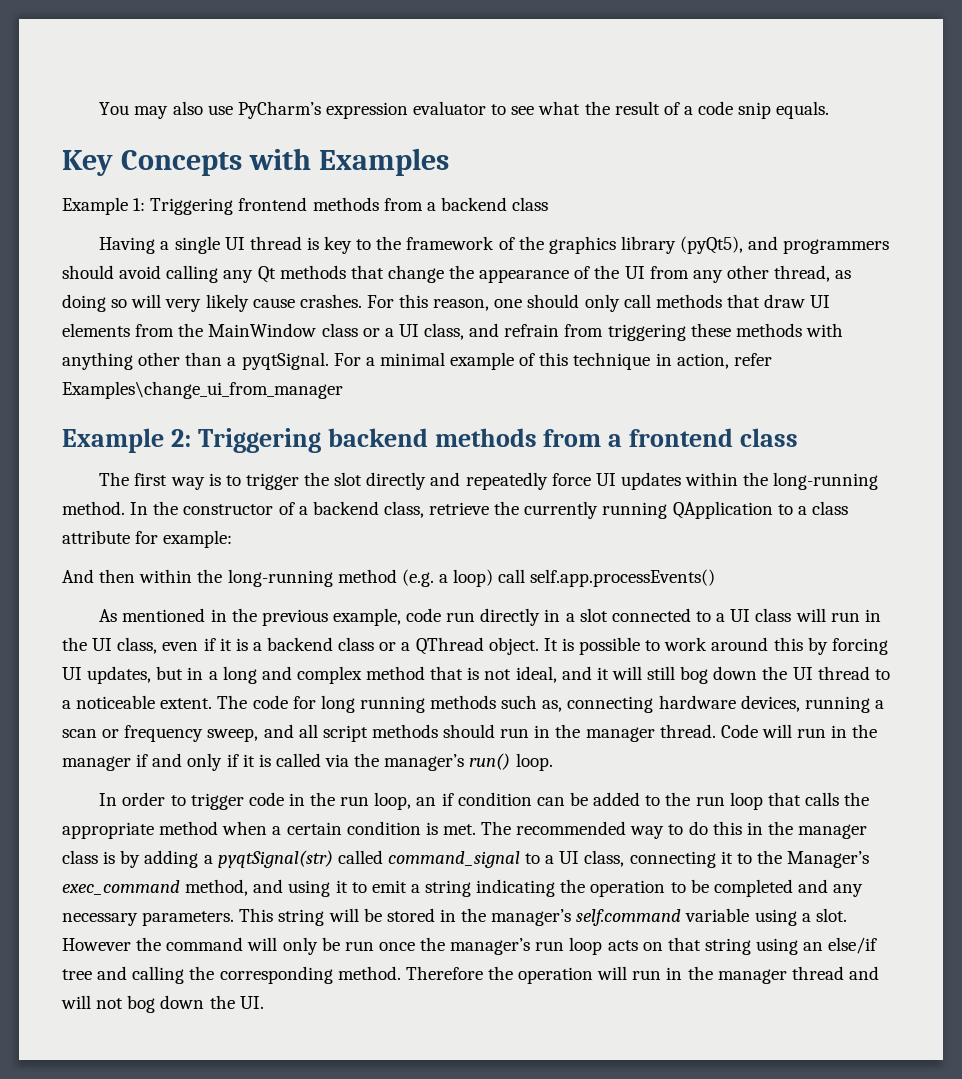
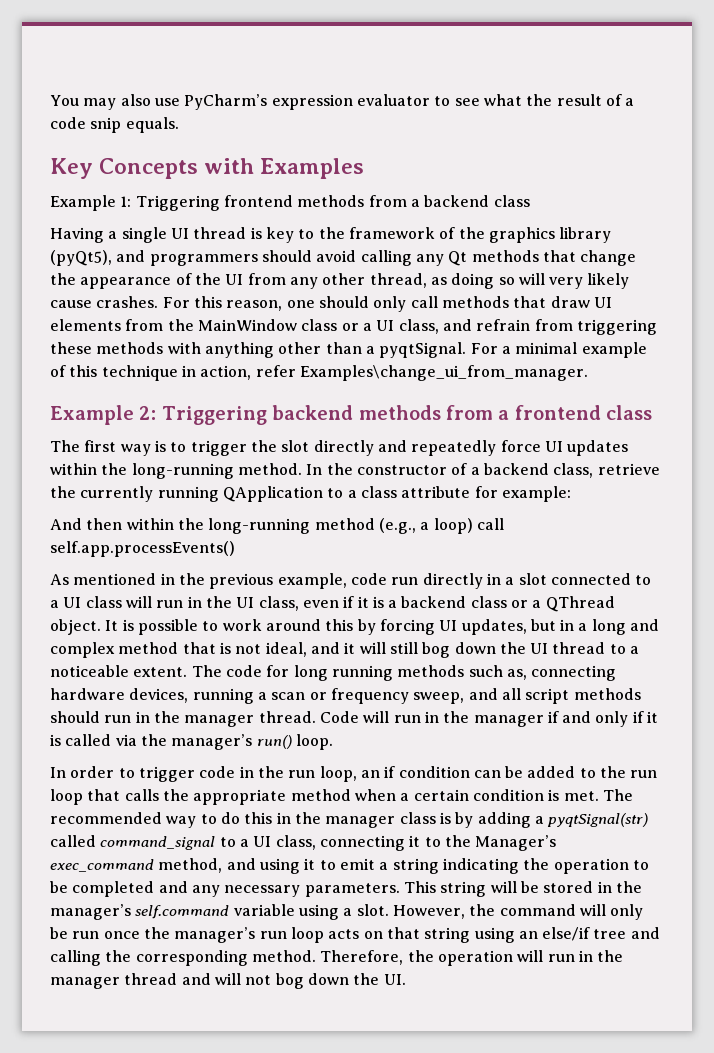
[62,381,343,399] Examples\change_ui_from_manager -> [299,365,588,381] Examples\change_ui_from_manager.
[401,569,434,587] (e.g. -> [378,518,416,534] (e.g.,
[62,938,131,951] However -> [392,905,465,919] However,
[405,966,483,980] Therefore -> [320,950,404,965] Therefore,

